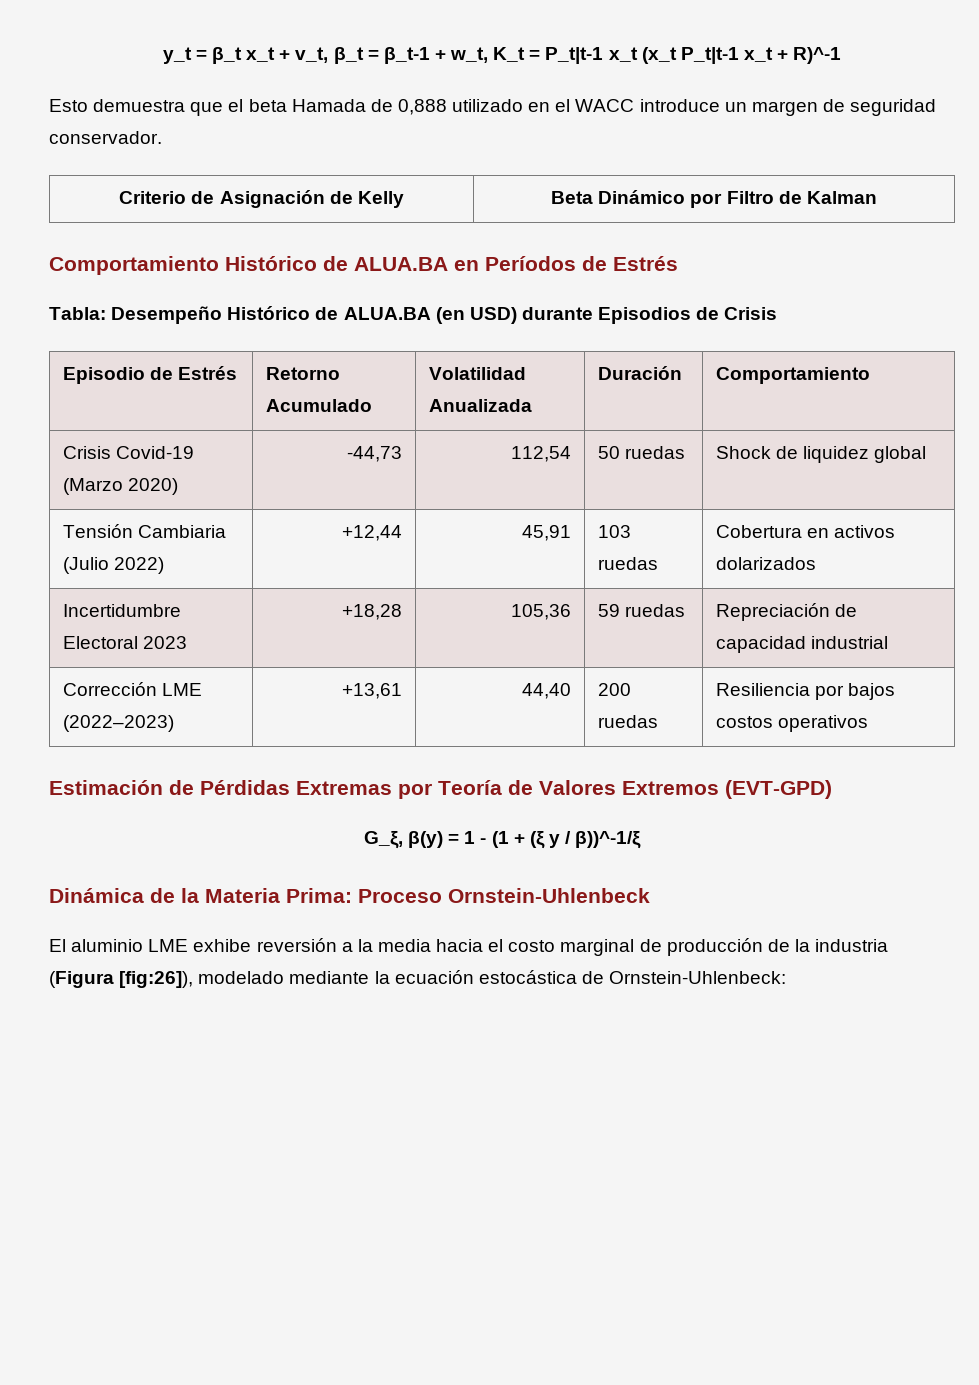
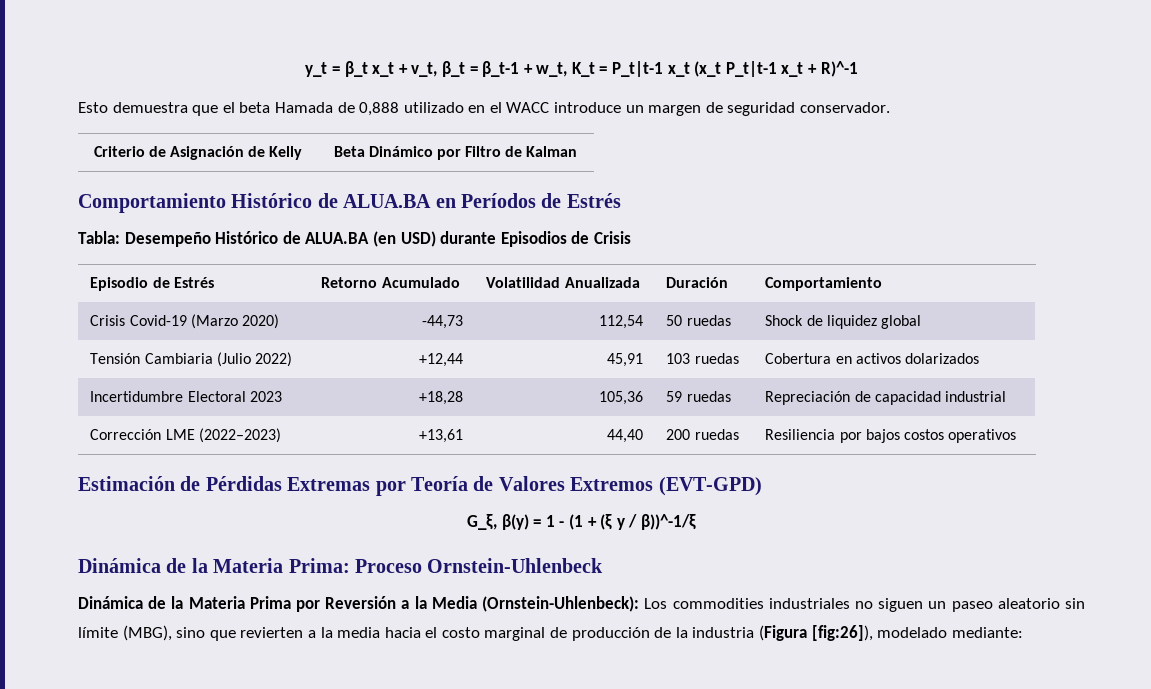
[49,938,337,952] El aluminio LME exhibe reversión -> [78,596,1085,612] [78,625,304,641] Dinámica de la Materia Prima por Reversión a la Media (Ornstein-Uhlenbeck): Los commodities industriales no siguen un paseo aleatorio sin límite (MBG), sino que revierten
[289,970,787,984] mediante la ecuación estocástica de Ornstein-Uhlenbeck: -> [951,627,1023,638] mediante:

